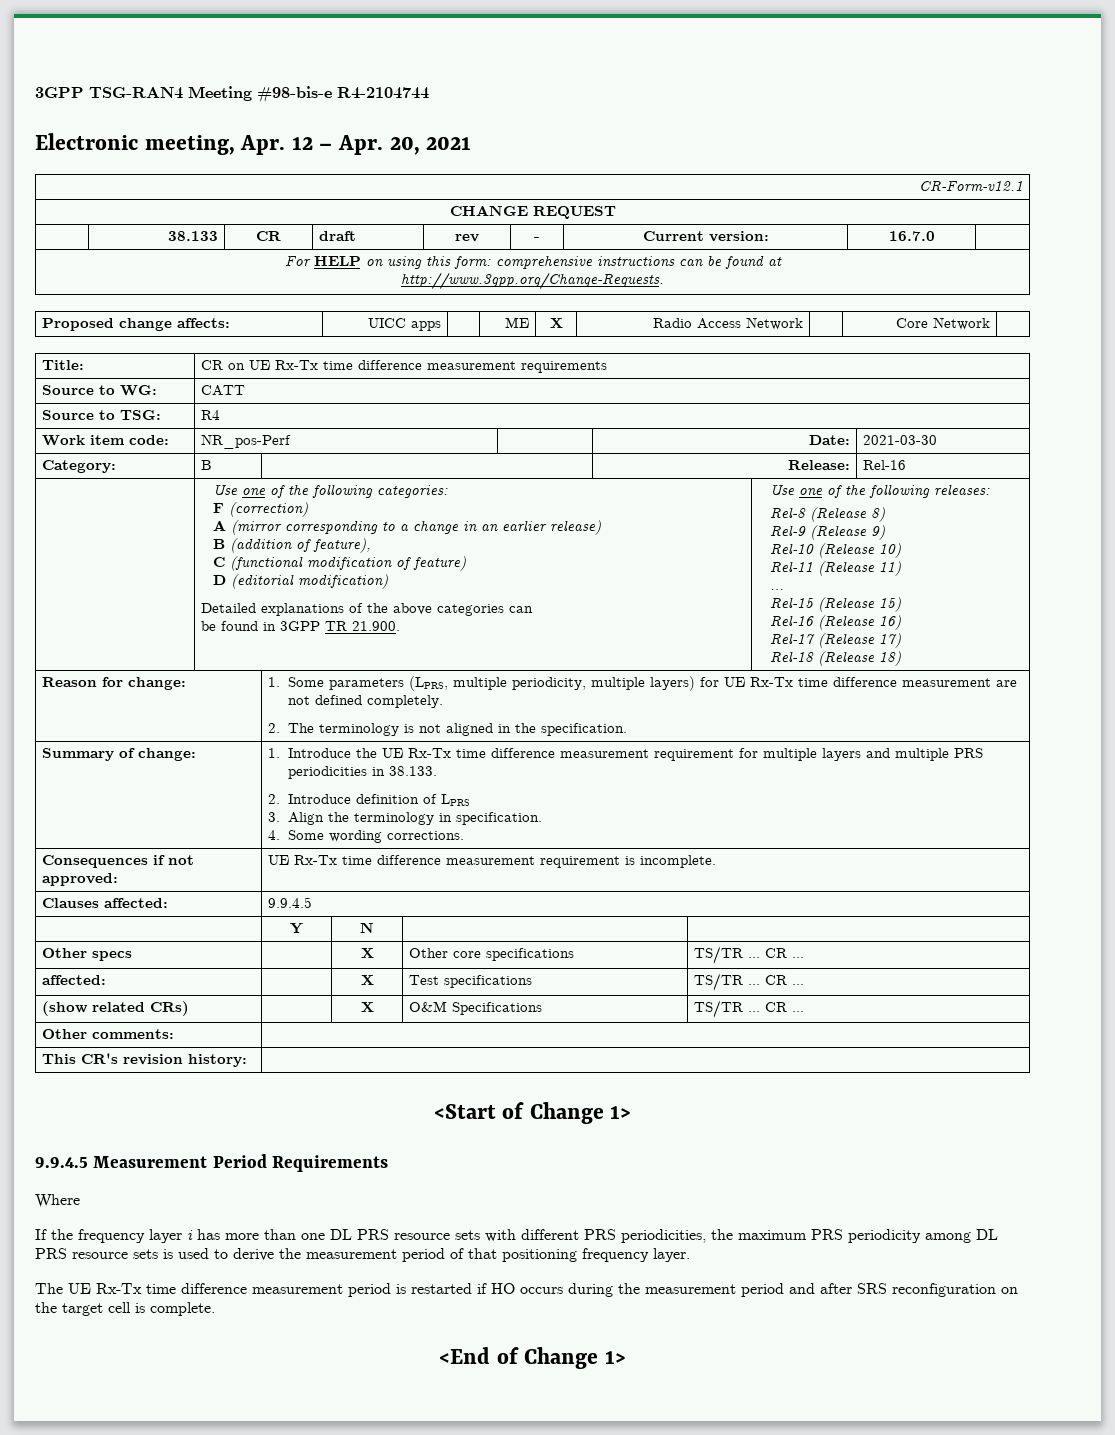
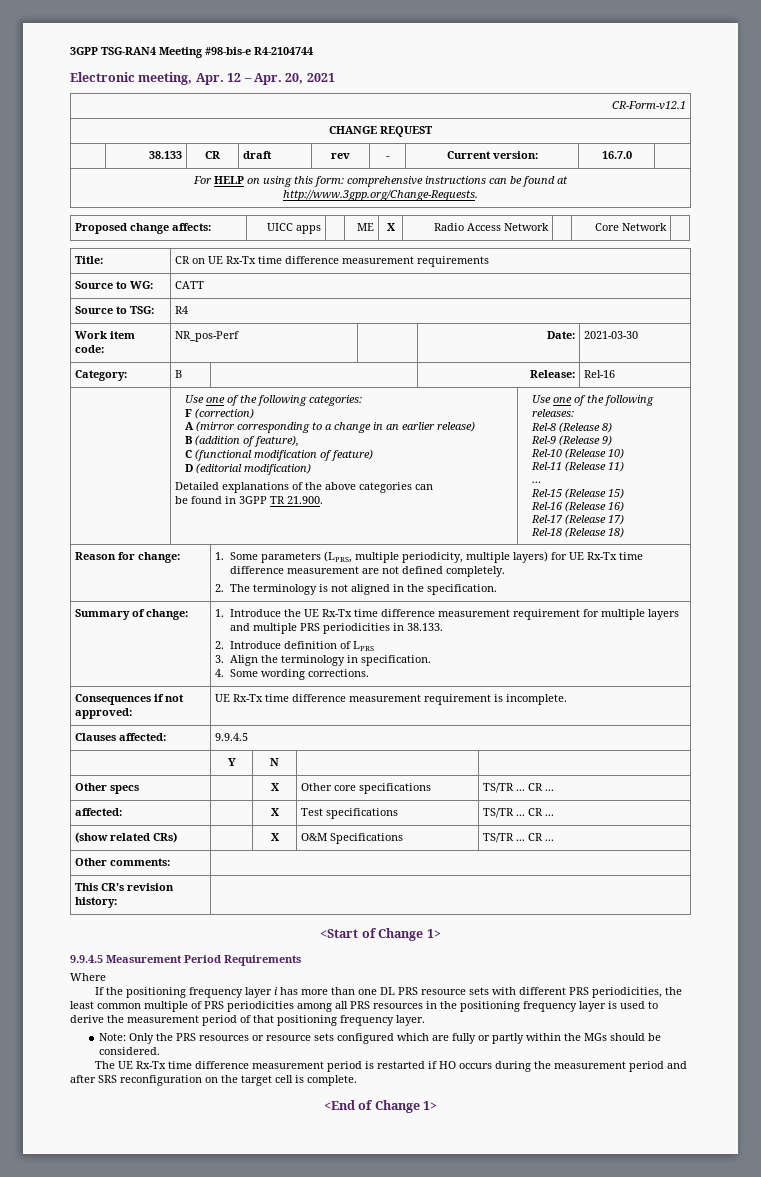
(73, 1234) none -> [126,987,187,998] positioning
[738,1229,998,1243] [35,1248,158,1259] maximum PRS periodicity among DL PRS resource sets -> [70,1001,606,1012] least common multiple of PRS periodicities among all PRS resources in the positioning frequency layer
(690, 1255) none -> [98,1033,661,1044] [98,1047,160,1055] // Note: Only the PRS resources or resource sets configured which are fully or partly within the MGs should be considered.

